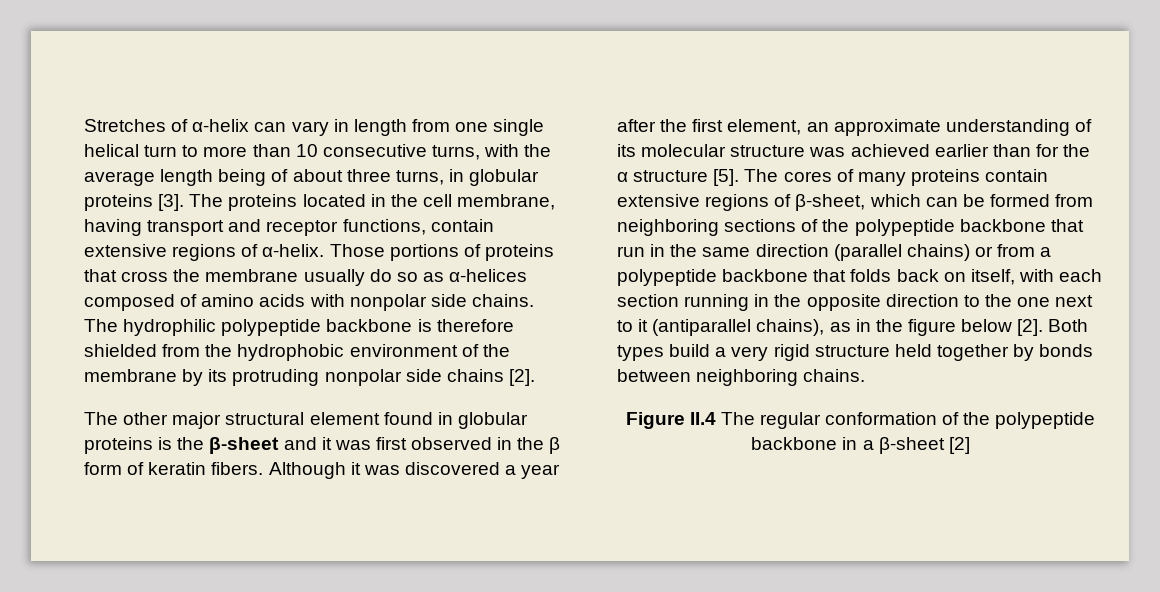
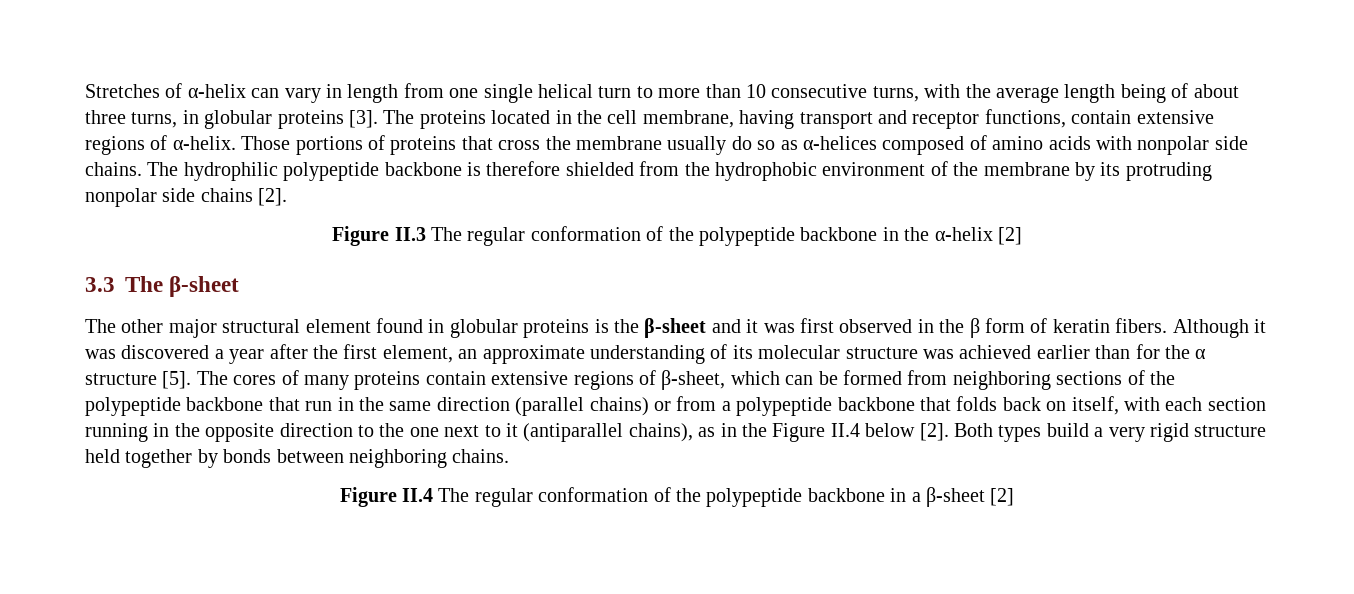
(535, 377) none -> [332,226,1022,246] [85,276,240,297] // Figure II.3 The regular conformation of the polypeptide backbone in the α-helix [2] // 3.3 The β-sheet
[907,319,956,336] figure -> [772,423,860,442] Figure II.4

